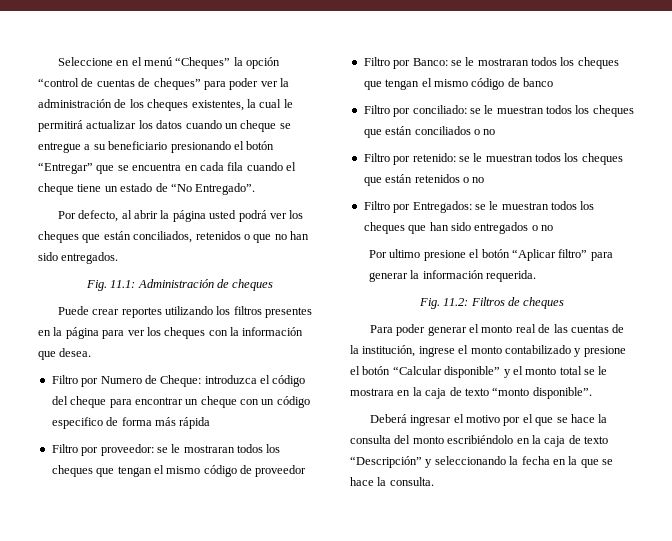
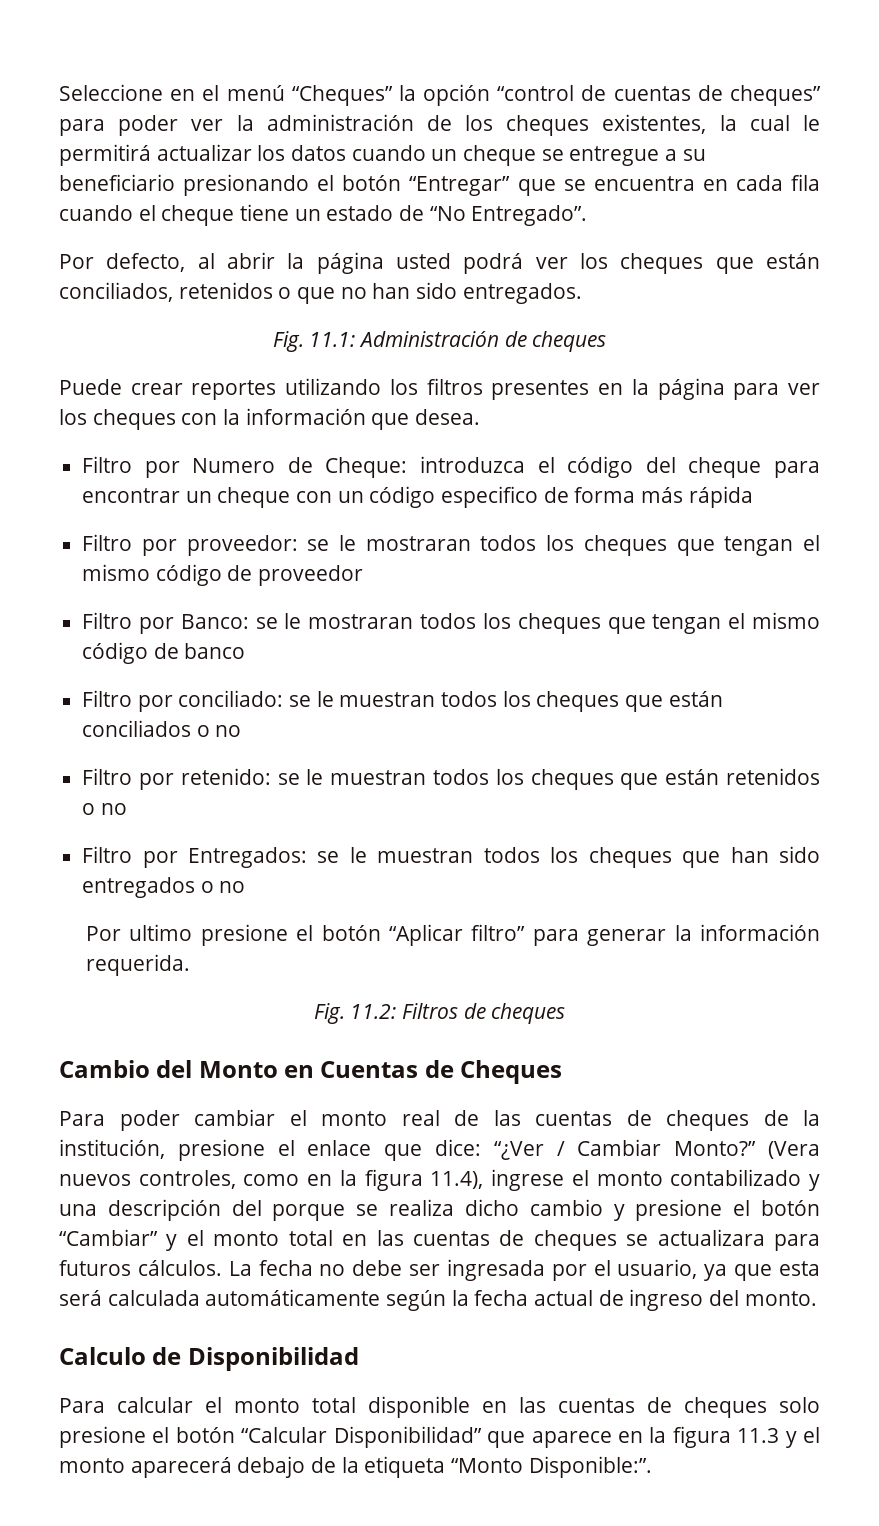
(565, 303) none -> [59,1060,563,1084] // Cambio del Monto en Cuentas de Cheques
[427,326,467,336] generar -> [194,1109,275,1126] cambiar
[350,345,416,357] la institución, -> [666,1110,820,1131] [59,1139,820,1161] [59,1169,484,1191] cheques de la institución, presione el enlace que dice: “¿Ver / Cambiar Monto?” (Vera nuevos controles, como en la figura 11.4),
[583,346,626,357] [350,366,608,378] [350,387,592,399] [369,414,608,426] [350,435,608,447] [350,456,613,468] [350,477,434,486] presione el botón “Calcular disponible” y el monto total se le mostrara en la caja de texto “monto disponible”. // Deberá ingresar el motivo por el que se hace la consulta del monto escribiéndolo en la caja de texto “Descripción” y seleccionando la fecha en la que se hace la consulta. -> [59,1199,821,1221] [59,1229,821,1251] [59,1259,820,1281] [59,1289,817,1311] [59,1347,359,1371] [59,1396,820,1418] [59,1426,820,1448] [59,1456,652,1478] una descripción del porque se realiza dicho cambio y presione el botón “Cambiar” y el monto total en las cuentas de cheques se actualizara para futuros cálculos. La fecha no debe ser ingresada por el usuario, ya que esta será calculada automáticamente según la fecha actual de ingreso del monto. // Calculo de Disponibilidad // Para calcular el monto total disponible en las cuentas de cheques solo presione el botón “Calcular Disponibilidad” que aparece en la figura 11.3 y el monto aparecerá debajo de la etiqueta “Monto Disponible:”.

